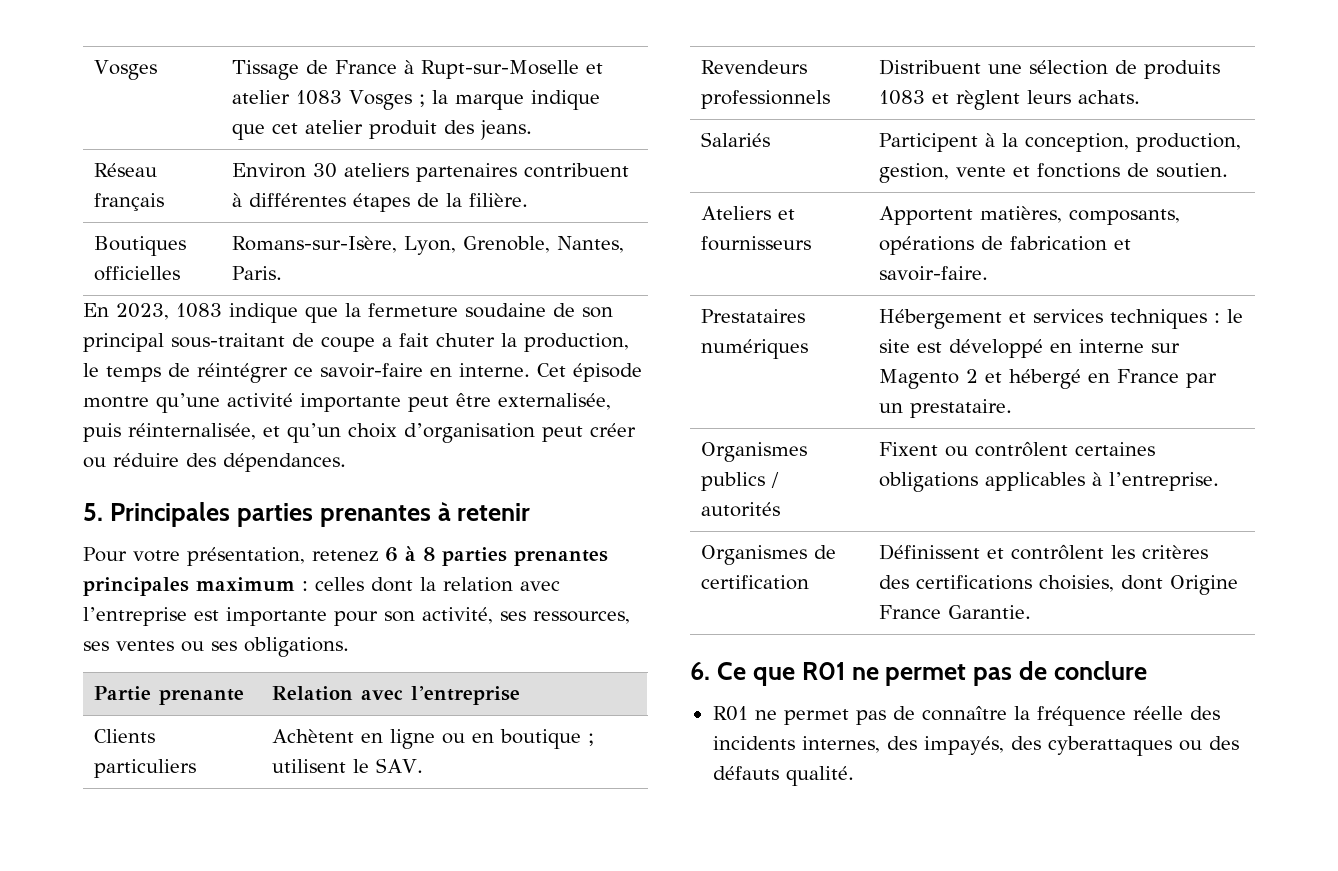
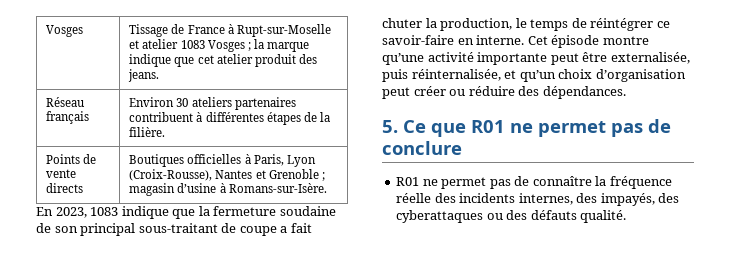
[93,236,186,256] [93,266,180,281] [231,236,624,255] [231,266,282,280] Boutiques officielles | Romans-sur-Isère, Lyon, Grenoble, Nantes, Paris. -> [46,154,97,164] [46,169,77,178] [46,183,84,193] [129,154,316,167] [129,169,325,181] [129,183,327,196] Points de vente directs | Boutiques officielles à Paris, Lyon (Croix-Rousse), Nantes et Grenoble ; magasin d’usine à Romans-sur-Isère.
[109,502,531,527] [83,546,608,566] [83,577,560,596] [83,607,630,626] [83,637,349,657] [93,686,244,705] [271,686,520,705] [93,729,155,743] [93,759,196,778] [271,729,594,749] [271,758,423,773] [700,60,807,74] [700,90,830,109] [878,59,1220,79] [878,90,1140,110] [700,132,770,147] [878,133,1241,152] [878,163,1228,183] [700,206,795,220] [700,236,811,251] [878,206,1180,225] [878,236,1131,255] [878,266,988,281] [700,309,805,323] [700,339,808,359] [878,309,1243,329] [878,339,1180,358] [878,369,1217,389] [878,399,1012,418] [700,442,807,462] [700,472,779,491] [700,502,780,517] [878,441,1155,457] [878,472,1219,492] [700,545,836,565] [700,575,809,590] [878,544,1208,560] [878,575,1238,595] [878,605,1031,619] [690,662,710,680] Principales parties prenantes à retenir // Pour votre présentation, retenez 6 à 8 parties prenantes principales maximum : celles dont la relation avec l’entreprise est importante pour son activité, ses ressources, ses ventes ou ses obligations. // Partie prenante | Relation avec l’entreprise // Clients particuliers | Achètent en ligne ou en boutique ; utilisent le SAV. // Revendeurs professionnels | Distribuent une sélection de produits 1083 et règlent leurs achats. // Salariés | Participent à la conception, production, gestion, vente et fonctions de soutien. // Ateliers et fournisseurs | Apportent matières, composants, opérations de fabrication et savoir-faire. // Prestataires numériques | Hébergement et services techniques : le site est développé en interne sur Magento 2 et hébergé en France par un prestataire. // Organismes publics / autorités | Fixent ou contrôlent certaines obligations applicables à l’entreprise. // Organismes de certification | Définissent et contrôlent les critères des certifications choisies, dont Origine France Garantie. // 6. -> (398, 126) none

